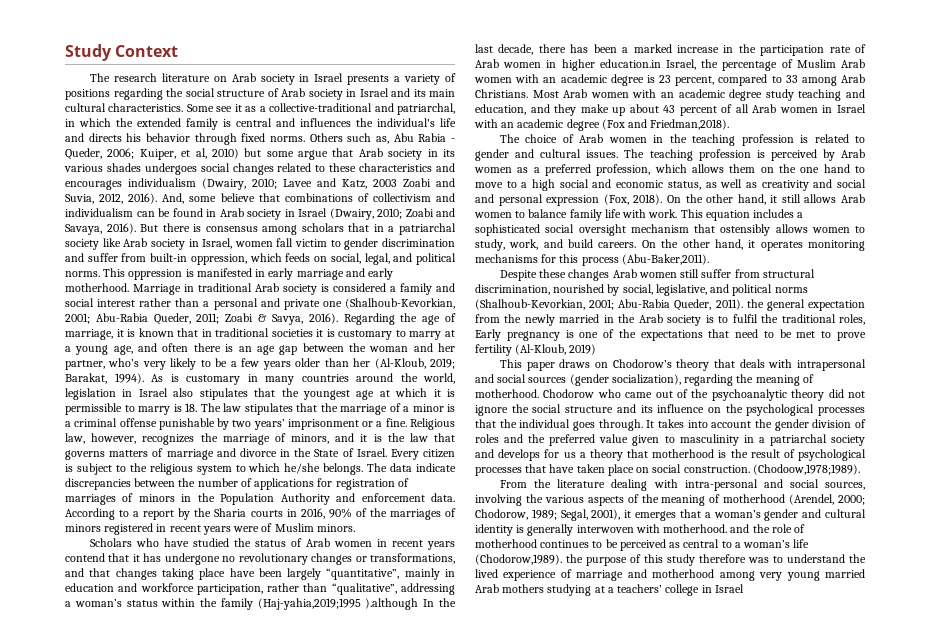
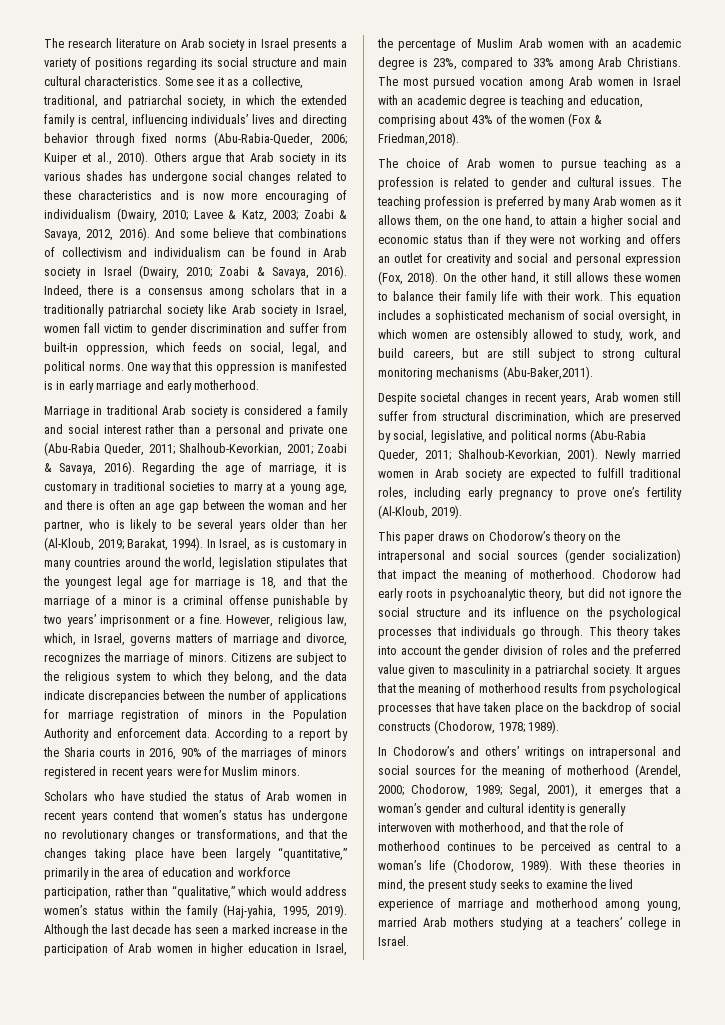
[65,44,179,61] Study Context // -> (44, 43) none
[166,88,426,100] the social structure of Arab society in Israel and its -> [201,57,319,67] its social structure and
[269,103,455,115] collective-traditional and patriarchal, -> [251,76,303,89] [43,95,227,108] collective, traditional, and patriarchal society,
[236,118,456,127] [65,133,456,145] [65,148,294,160] central and influences the individual's life and directs his behavior through fixed norms. Others such as, Abu Rabia - Queder, 2006; Kuiper, et al, 2010) but some -> [90,114,347,127] [44,132,347,146] [44,151,187,165] central, influencing individuals’ lives and directing behavior through fixed norms (Abu-Rabia-Queder, 2006; Kuiper et al., 2010). Others
[144,163,197,175] undergoes -> [128,171,207,184] has undergone
[65,178,455,190] [65,194,94,204] encourages individualism (Dwairy, 2010; Lavee and Katz, 2003 Zoabi and Suvia, -> [186,190,347,203] [44,208,347,222] [44,229,81,241] is now more encouraging of individualism (Dwairy, 2010; Lavee & Katz, 2003; Zoabi & Savaya,
[162,193,185,204] And, -> [154,228,175,238] And
[436,208,455,217] [65,223,202,235] and Savaya, 2016). But there is -> [256,265,347,279] [44,285,142,298] & Savaya, 2016). Indeed, there is a
(395, 229) none -> [43,304,104,317] traditionally
[103,268,126,277] This -> [127,361,213,374] One way that this
(252, 272) none -> [44,381,53,390] is
(129, 287) none -> (260, 385) //
[345,298,455,309] [65,313,303,325] (Shalhoub-Kevorkian, 2001; Abu-Rabia Queder, 2011; Zoabi & Savya, -> [44,442,347,456] [44,463,97,475] (Abu-Rabia Queder, 2011; Shalhoub-Kevorkian, 2001; Zoabi & Savaya,
[138,328,199,337] known that -> [44,482,97,494] customary
[316,329,393,340] it is customary -> (215, 486) none
[162,343,234,352] often there is -> [66,500,136,510] there is often
[108,358,166,370] who’s very -> [88,519,125,529] who is
[230,358,260,367] a few -> [196,519,233,529] several
[151,374,163,382] As -> [206,538,266,551] In Israel, as
[122,388,194,397] in Israel also -> (273, 563) none
[356,388,456,400] [65,403,293,415] age at which it is permissible to marry is 18. The law stipulates -> [117,576,302,589] legal age for marriage is 18, and
[409,418,455,430] [65,433,456,445] Religious law, however, recognizes the marriage of minors, and it is the law that -> [226,614,347,627] [44,633,126,646] However, religious law, which, in Israel,
[239,448,455,460] [65,464,73,472] divorce in the State of Israel. Every citizen is -> [306,633,347,646] [44,652,292,665] divorce, recognizes the marriage of minors. Citizens are
[284,463,388,475] he/she belongs. The -> [207,671,319,684] they belong, and the
(333, 482) none -> [67,710,113,722] marriage
[65,493,134,505] marriages of -> (200, 714) none
[261,523,273,532] of -> [203,766,219,776] for
[132,554,140,562] it -> [183,810,263,820] women’s status
(111, 572) none -> [331,829,347,839] the
[326,568,456,580] “quantitative”, mainly in -> [278,847,347,861] [44,867,159,880] “quantitative,” primarily in the area of
[331,583,455,595] [65,598,456,610] [475,44,617,55] “qualitative”, addressing a woman’s status within the family (Haj-yahia,2019;1995 ).although In the last decade, there has been -> [171,885,347,899] [44,904,347,918] [44,924,219,937] “qualitative,” which would address women’s status within the family (Haj-yahia, 1995, 2019). Although the last decade has seen
[829,46,851,53] rate -> (108, 950) none
[599,59,661,68] education.in -> [247,943,312,953] education in
[659,75,715,86] 23 percent, -> [432,58,457,70] 23%,
[785,75,798,83] 33 -> [532,58,554,67] 33%
[532,89,865,101] [475,104,749,116] Most Arab women with an academic degree study teaching and education, and they make up about 43 percent of all -> [378,76,564,89] The most pursued vocation among
[601,119,648,130] (Fox and -> [508,95,643,108] [378,113,602,127] is teaching and education, comprising about 43% of the women (Fox &
[653,134,736,146] in the teaching -> [542,158,681,171] to pursue teaching as a
[770,149,865,161] [474,164,865,176] [475,179,757,191] perceived by Arab women as a preferred profession, which allows them on the one hand to move to a high social and economic status, as well as -> [496,196,681,209] [378,215,681,228] [378,234,681,247] [378,253,442,263] preferred by many Arab women as it allows them, on the one hand, to attain a higher social and economic status than if they were not working and offers an outlet for
[841,194,865,203] Arab -> [612,272,641,282] these
(568, 213) none -> [437,291,461,301] their
(647, 213) none -> [547,291,570,301] their
[545,224,850,236] social oversight mechanism that ostensibly allows women -> [507,310,681,323] [378,329,573,342] mechanism of social oversight, in which women are ostensibly allowed
[598,239,865,251] [475,254,709,266] [499,269,610,281] careers. On the other hand, it operates monitoring mechanisms for this process (Abu-Baker,2011). // Despite these changes -> [412,348,681,361] [378,366,593,380] [378,392,591,405] careers, but are still subject to strong cultural monitoring mechanisms (Abu-Baker,2011). // Despite societal changes in recent years,
[553,284,605,293] nourished -> [574,411,681,424] which are preserved
[475,299,865,311] [475,314,865,326] [475,329,816,341] (Shalhoub-Kevorkian, 2001; Abu-Rabia Queder, 2011). the general expectation from the newly married in the Arab society is to fulfil the traditional roles, Early pregnancy is one of the expectations that need to be met -> [590,429,647,443] [378,448,681,462] [378,468,681,481] [378,487,554,500] (Abu-Rabia Queder, 2011; Shalhoub-Kevorkian, 2001). Newly married women in Arab society are expected to fulfill traditional roles, including early pregnancy
(866, 336) none -> [612,487,640,497] one’s
[569,344,597,355] 2019) -> [431,505,463,519] 2019).
[713,359,793,368] that deals with -> [588,531,620,541] on the
[611,374,734,386] socialization), regarding -> [612,549,681,563] [377,569,437,582] socialization) that impact
[597,389,825,401] who came out of the psychoanalytic theory -> [662,569,681,579] [378,588,584,601] had early roots in psychoanalytic theory, but
[499,419,655,431] the individual goes through. It -> [461,626,650,639] individuals go through. This theory
[830,435,865,446] [475,449,795,461] society and develops for us a theory that motherhood is the result of -> [593,665,681,677] [377,683,606,696] society. It argues that the meaning of motherhood results from
[652,464,860,475] [499,479,865,491] [475,494,639,506] social construction. (Chodoow,1978;1989). // From the literature dealing with intra-personal and social sources, involving the various aspects of -> [562,702,681,715] [378,720,560,734] [378,746,681,759] [378,765,477,775] the backdrop of social constructs (Chodorow, 1978; 1989). // In Chodorow’s and others’ writings on intrapersonal and social sources for
[663,524,750,533] motherhood. and -> [458,822,568,835] motherhood, and that
[475,554,845,566] (Chodorow,1989). the purpose of this study therefore was to understand -> [452,859,681,873] [378,879,588,892] (Chodorow, 1989). With these theories in mind, the present study seeks to examine
[759,571,820,581] very young -> [647,901,681,911] young,
[714,584,744,593] Israel -> [378,936,409,946] Israel.

